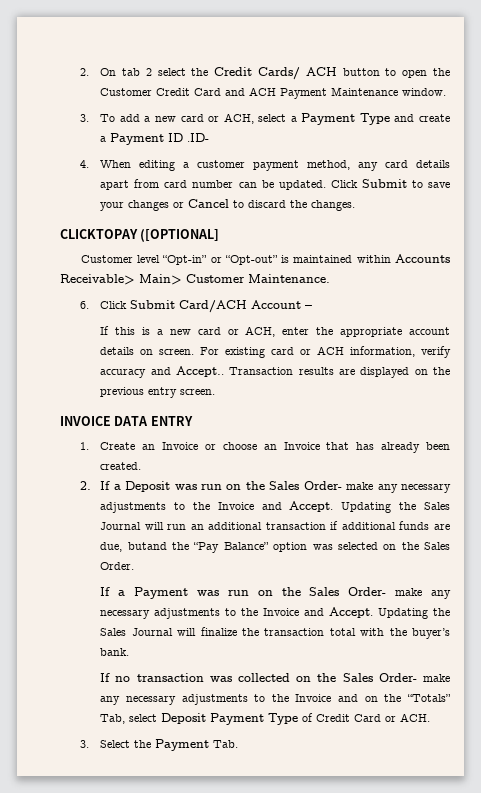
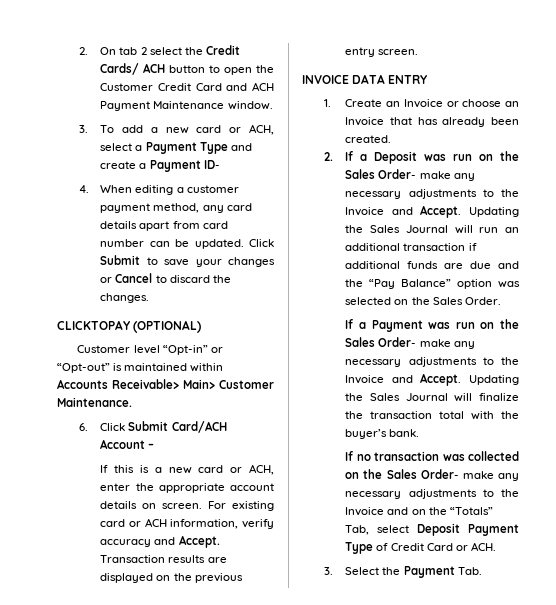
[168,133,210,142] ID .ID- -> [203,160,220,169] ID-
[140,229,220,242] ([OPTIONAL] -> [133,320,202,333] (OPTIONAL)
[175,366,224,377] Accept.. -> [178,535,220,548] Accept.
[100,542,167,552] due, butand -> [470,261,519,269] due and

